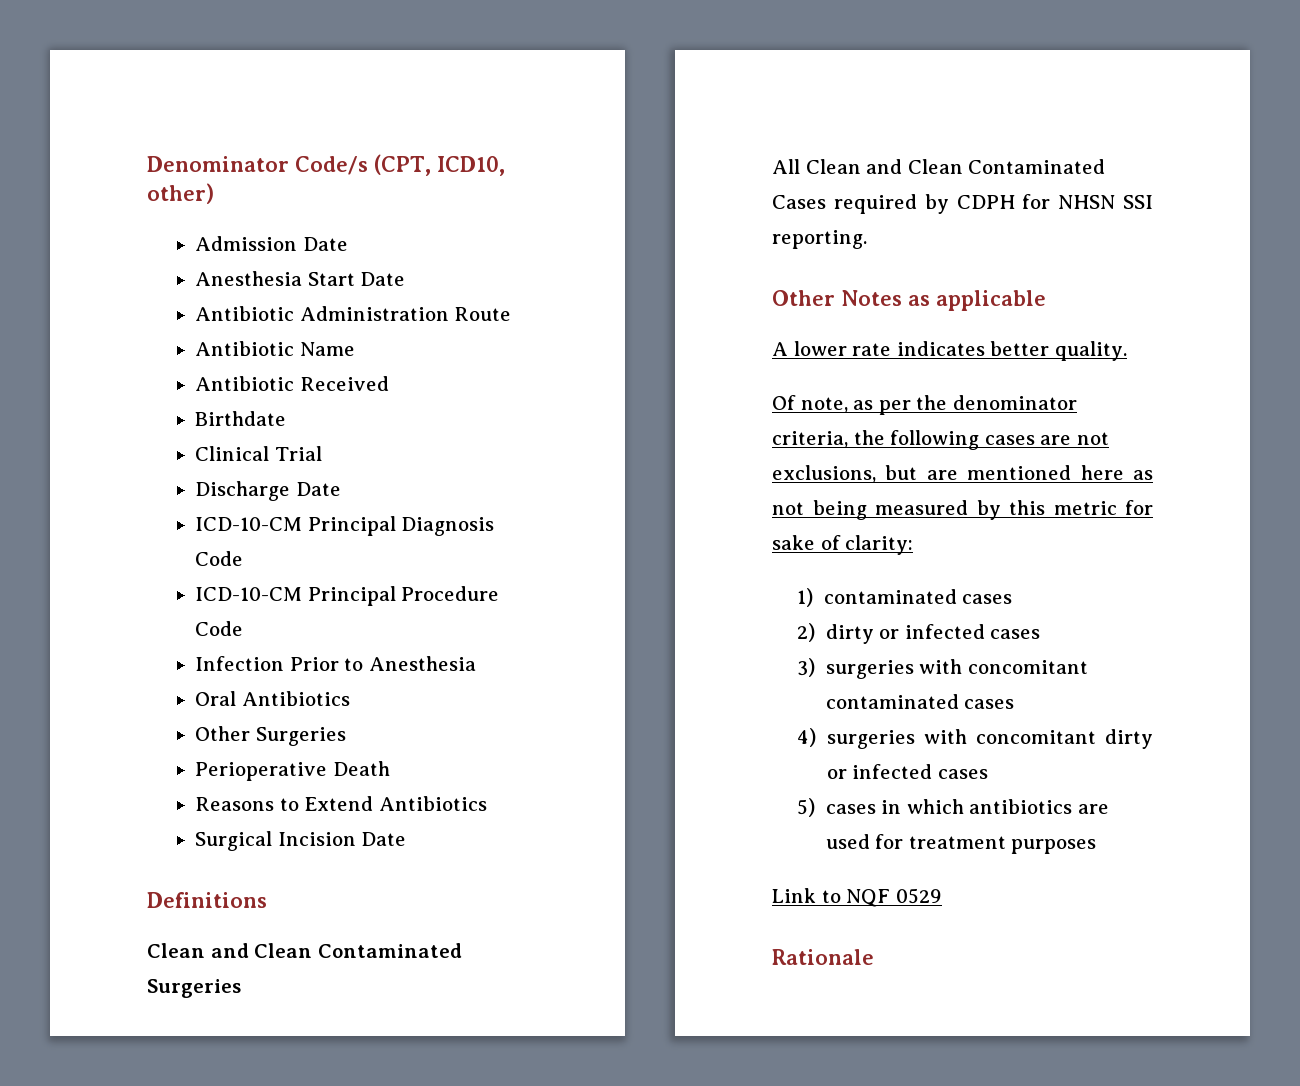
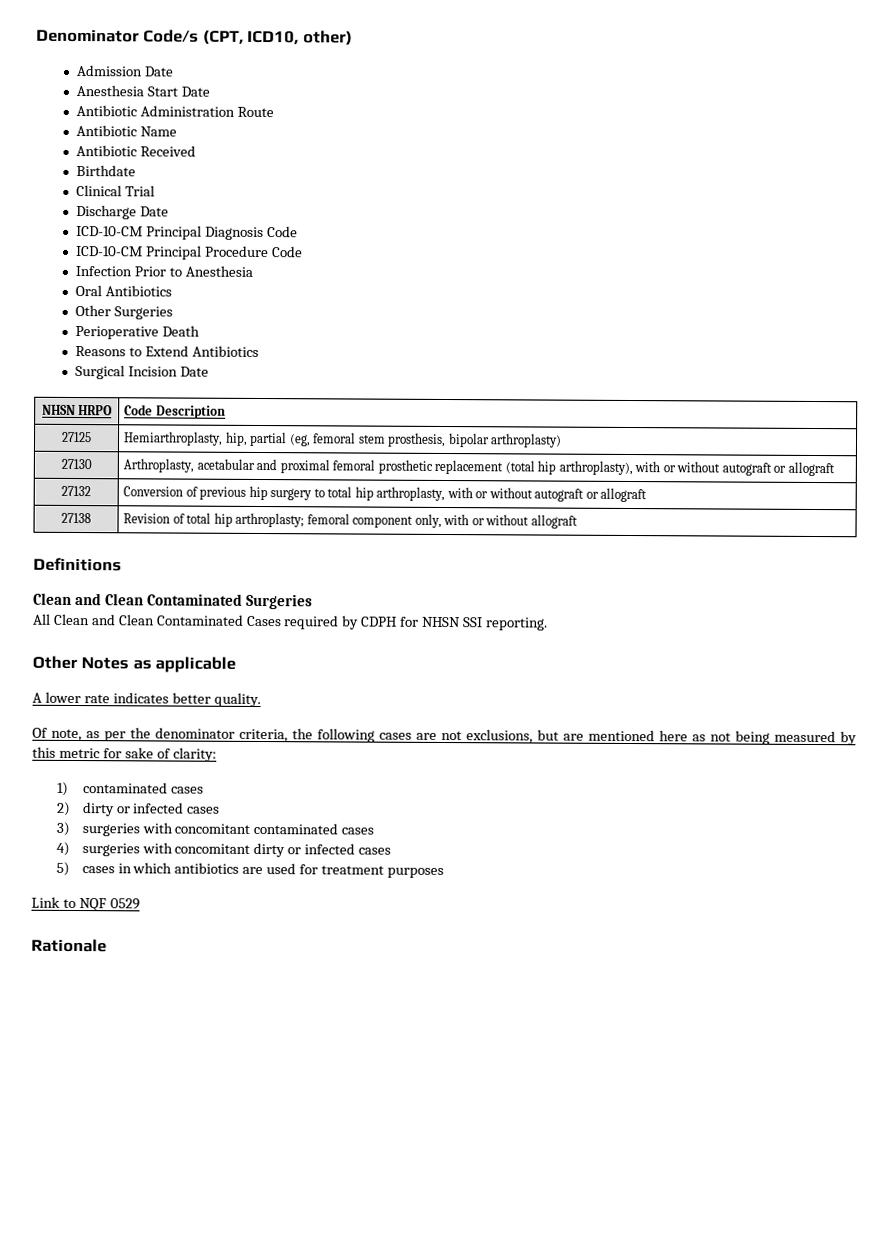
(407, 839) none -> [41,404,114,416] [124,404,226,419] [61,431,92,443] [123,431,563,448] [60,458,92,470] [123,458,835,477] [61,485,91,497] [123,485,648,503] [61,512,91,524] [123,512,578,529] // NHSN HRPO | Code Description // 27125 | Hemiarthroplasty, hip, partial (eg, femoral stem prosthesis, bipolar arthroplasty) // 27130 | Arthroplasty, acetabular and proximal femoral prosthetic replacement (total hip arthroplasty), with or without autograft or allograft // 27132 | Conversion of previous hip surgery to total hip arthroplasty, with or without autograft or allograft // 27138 | Revision of total hip arthroplasty; femoral component only, with or without allograft

